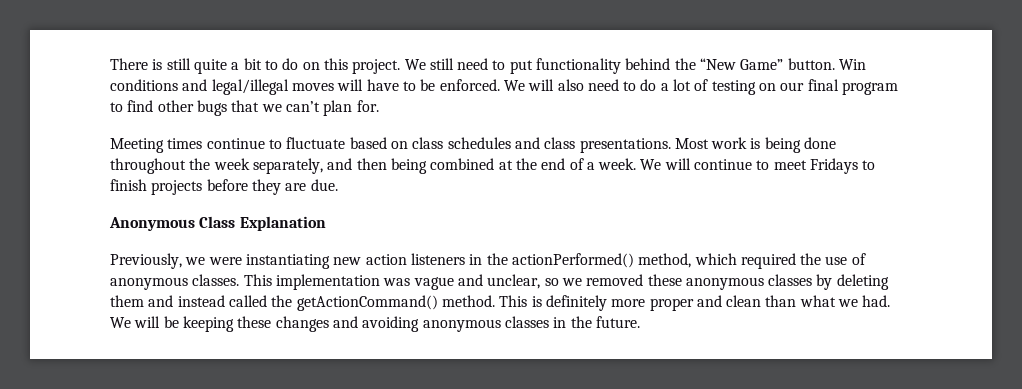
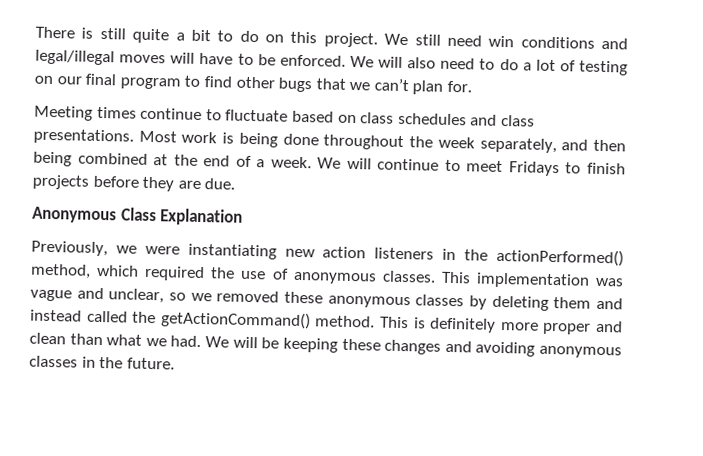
[492,58,867,74] to put functionality behind the “New Game” button. Win -> [488,35,515,48] win

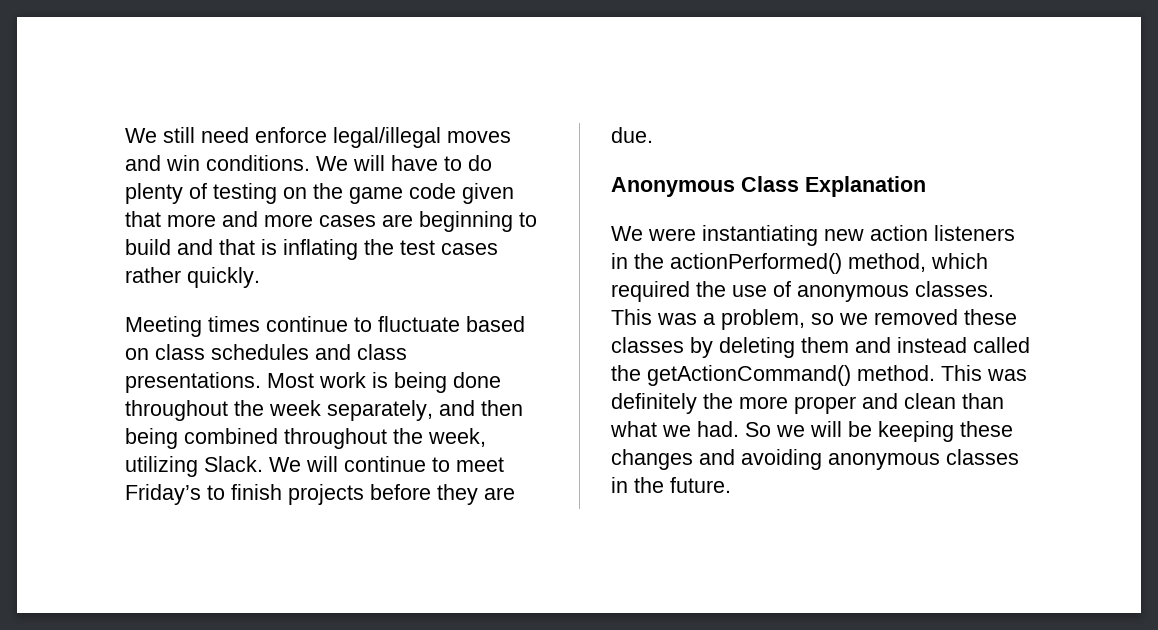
[35,26,628,50] [35,49,628,76] [34,73,473,95] There is still quite a bit to do on this project. We still need win conditions and legal/illegal moves will have to be enforced. We will also need to do a lot of testing on our final program to find other bugs that we can’t plan for. -> [125,127,511,148] [125,155,492,171] [125,183,514,204] [125,211,537,232] [125,239,498,260] [125,267,260,288] We still need enforce legal/illegal moves and win conditions. We will have to do plenty of testing on the game code given that more and more cases are beginning to build and that is inflating the test cases rather quickly.
[153,154,312,169] at the end of a week. -> [284,428,486,449] [125,456,263,477] throughout the week, utilizing Slack.
[508,161,560,177] Fridays -> [125,484,201,505] Friday’s
[31,240,137,257] Previously, we -> [611,226,643,241] We
[475,272,625,289] [30,287,165,304] implementation was vague and unclear, -> [657,309,805,330] was a problem,
[327,295,411,309] anonymous -> (1017, 317) none
[413,317,497,333] is definitely -> [987,369,1027,381] [611,393,733,414] was definitely the
[205,336,230,348] We -> [745,422,805,437] So we

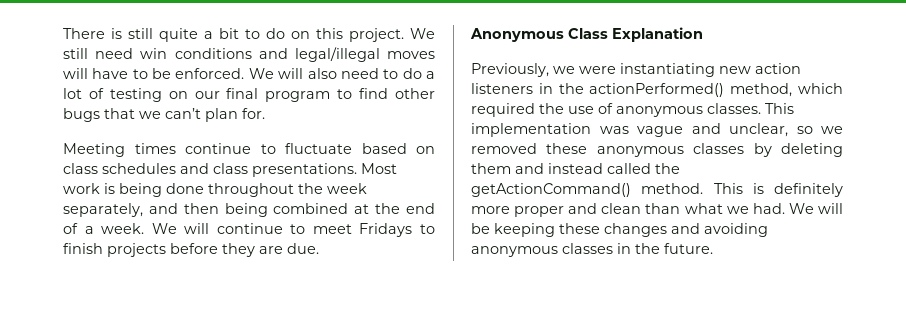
[125,127,511,148] [125,155,492,171] [125,183,514,204] [125,211,537,232] [125,239,498,260] [125,267,260,288] We still need enforce legal/illegal moves and win conditions. We will have to do plenty of testing on the game code given that more and more cases are beginning to build and that is inflating the test cases rather quickly. -> [63,28,435,42] [63,47,435,62] [63,68,436,79] [63,88,436,102] [63,108,265,122] There is still quite a bit to do on this project. We still need win conditions and legal/illegal moves will have to be enforced. We will also need to do a lot of testing on our final program to find other bugs that we can’t plan for.
[284,428,486,449] [125,456,263,477] throughout the week, utilizing Slack. -> [354,203,435,214] [63,223,145,234] at the end of a week.
[125,484,201,505] Friday’s -> [359,223,413,237] Fridays
[611,226,643,241] We -> [471,63,575,77] Previously, we
[657,309,805,330] was a problem, -> [471,123,788,137] implementation was vague and unclear,
(1017, 317) none -> [596,146,684,157] anonymous
[987,369,1027,381] [611,393,733,414] was definitely the -> [752,183,843,197] is definitely
[745,422,805,437] So we -> [788,203,814,214] We

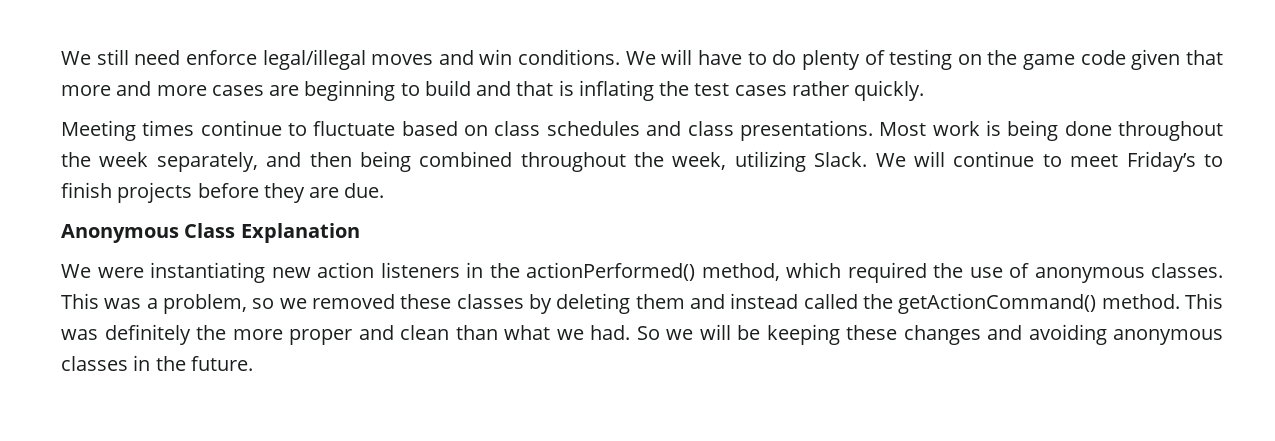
[63,28,435,42] [63,47,435,62] [63,68,436,79] [63,88,436,102] [63,108,265,122] There is still quite a bit to do on this project. We still need win conditions and legal/illegal moves will have to be enforced. We will also need to do a lot of testing on our final program to find other bugs that we can’t plan for. -> [61,49,1223,70] [61,80,925,101] We still need enforce legal/illegal moves and win conditions. We will have to do plenty of testing on the game code given that more and more cases are beginning to build and that is inflating the test cases rather quickly.
[354,203,435,214] [63,223,145,234] at the end of a week. -> [520,151,868,172] throughout the week, utilizing Slack.
[359,223,413,237] Fridays -> [1126,151,1196,172] Friday’s
[471,63,575,77] Previously, we -> [61,264,91,278] We
[471,123,788,137] implementation was vague and unclear, -> [104,294,247,314] was a problem,
[596,146,684,157] anonymous -> (452, 301) none
[752,183,843,197] is definitely -> [61,324,226,345] was definitely the
[788,203,814,214] We -> [636,326,693,340] So we

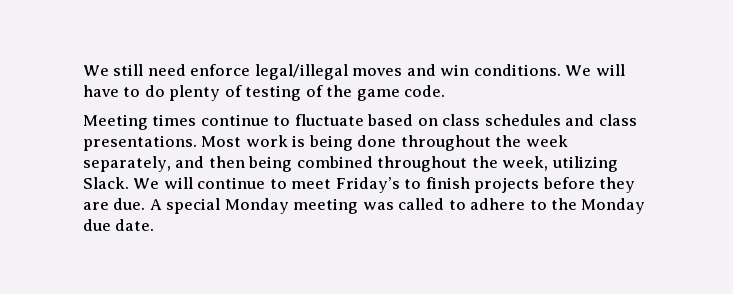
[957,54,982,65] on -> [305,85,323,97] of
[1080,49,1223,70] [61,80,925,101] code given that more and more cases are beginning to build and that is inflating the test cases rather quickly. -> [404,85,446,97] code.
[61,223,360,243] [61,262,1223,283] [61,293,1223,314] [61,324,1223,345] [61,355,253,371] // Anonymous Class Explanation // We were instantiating new action listeners in the actionPerformed() method, which required the use of anonymous classes. This was a problem, so we removed these classes by deleting them and instead called the getActionCommand() method. This was definitely the more proper and clean than what we had. So we will be keeping these changes and avoiding anonymous classes in the future. -> [149,198,646,214] [83,219,155,231] A special Monday meeting was called to adhere to the Monday due date.

